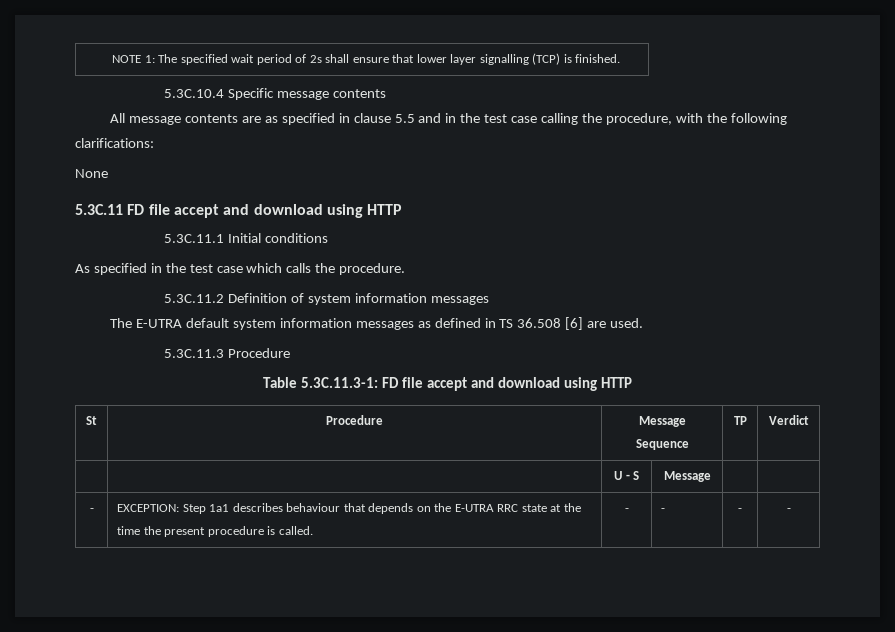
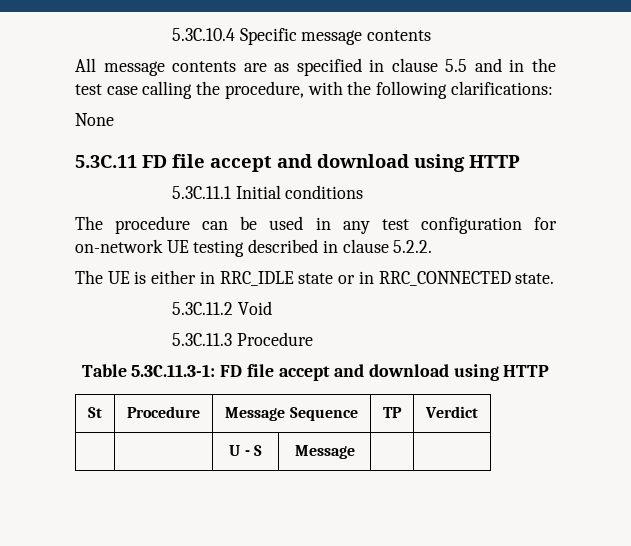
[112,53,621,65] NOTE 1: The specified wait period of 2s shall ensure that lower layer signalling (TCP) is finished. // -> (171, 34) none
[75,263,406,275] [164,293,489,305] [110,317,644,330] As specified in the test case which calls the procedure. // 5.3C.11.2 Definition of system information messages // The E-UTRA default system information messages as defined in TS 36.508 [6] are used. -> [75,216,557,234] [75,239,433,257] [75,270,555,286] [171,301,272,315] The procedure can be used in any test configuration for on-network UE testing described in clause 5.2.2. // The UE is either in RRC_IDLE state or in RRC_CONNECTED state. // 5.3C.11.2 Void
[89,508,94,512] [117,503,581,514] [117,526,313,537] [624,508,629,512] [661,508,666,512] [738,508,742,512] [786,508,791,512] // - | EXCEPTION: Step 1a1 describes behaviour that depends on the E-UTRA RRC state at the time the present procedure is called. | - | - | - | - -> (355, 452) none

